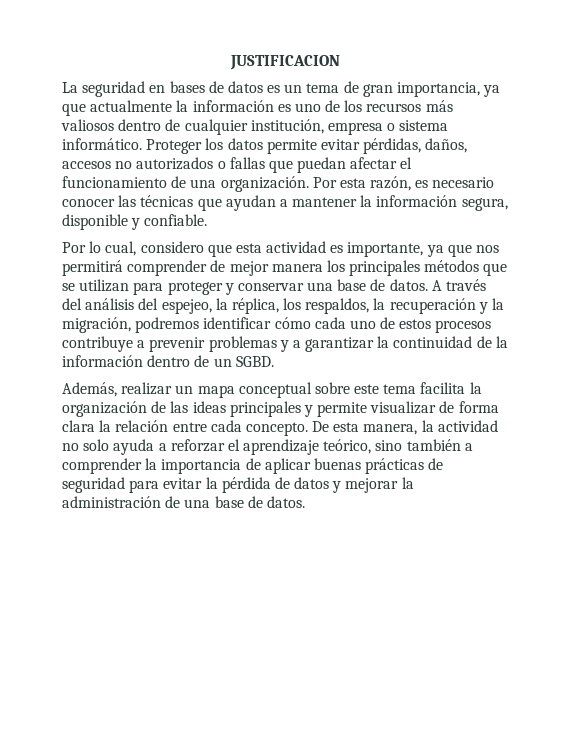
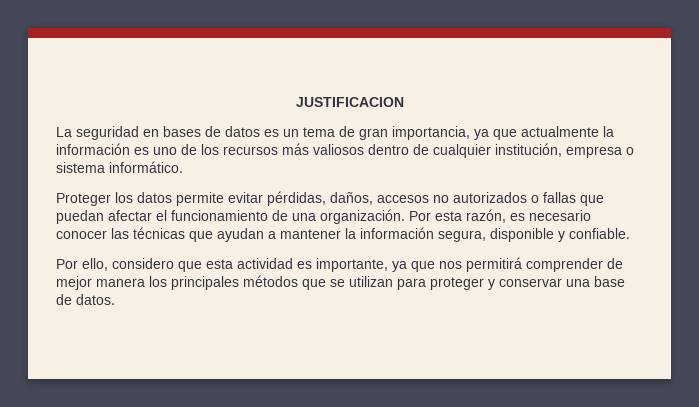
(142, 144) none -> (183, 167) //
[89,241,137,256] lo cual, -> [82,258,108,271] ello,
[431,279,487,291] [62,298,505,314] [62,317,492,333] [62,336,508,352] [62,355,274,367] [62,382,482,398] [62,401,499,417] [62,420,498,436] [62,439,473,455] [62,458,444,474] [62,477,414,493] [62,496,305,508] A través del análisis del espejeo, la réplica, los respaldos, la recuperación y la migración, podremos identificar cómo cada uno de estos procesos contribuye a prevenir problemas y a garantizar la continuidad de la información dentro de un SGBD. // Además, realizar un mapa conceptual sobre este tema facilita la organización de las ideas principales y permite visualizar de forma clara la relación entre cada concepto. De esta manera, la actividad no solo ayuda a reforzar el aprendizaje teórico, sino también a comprender la importancia de aplicar buenas prácticas de seguridad para evitar la pérdida de datos y mejorar la administración de una base de datos. -> (115, 299) none

